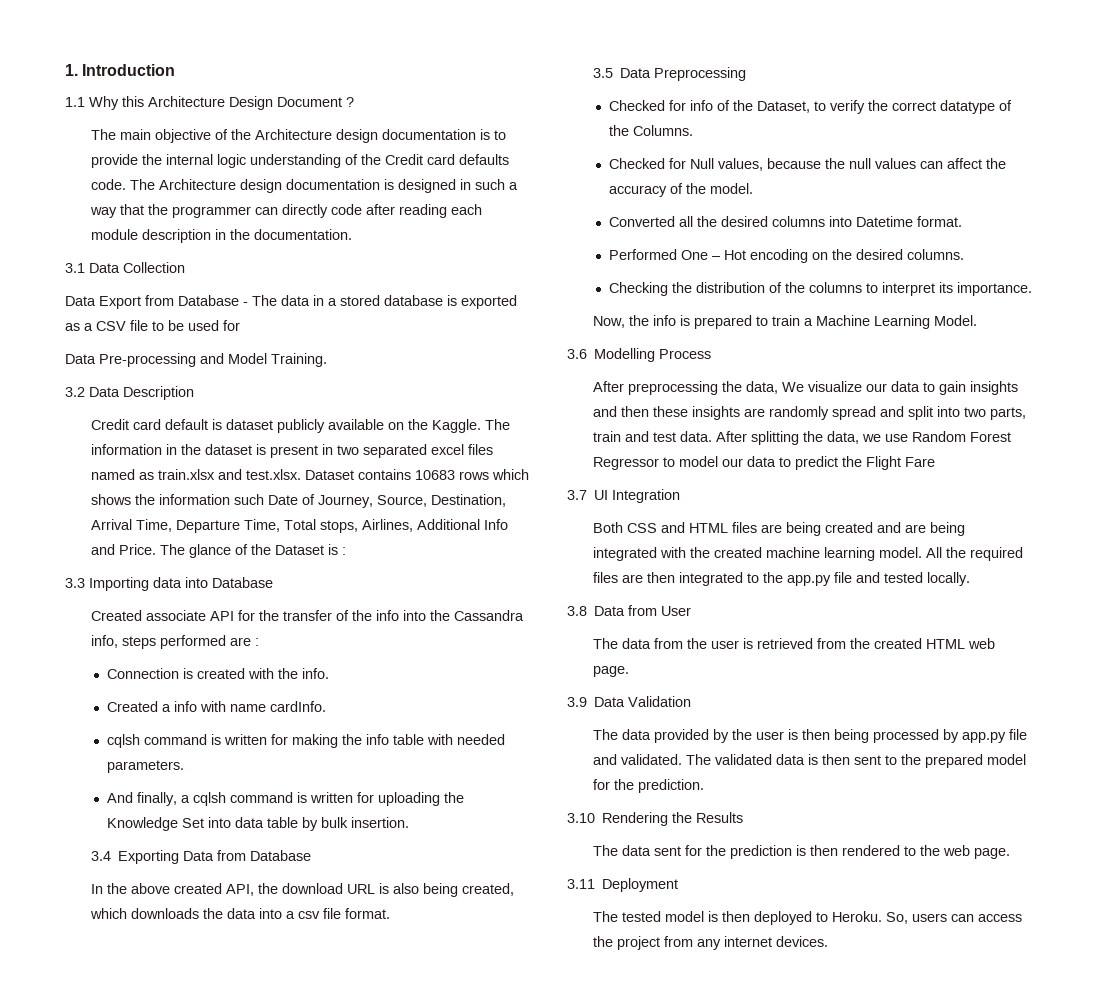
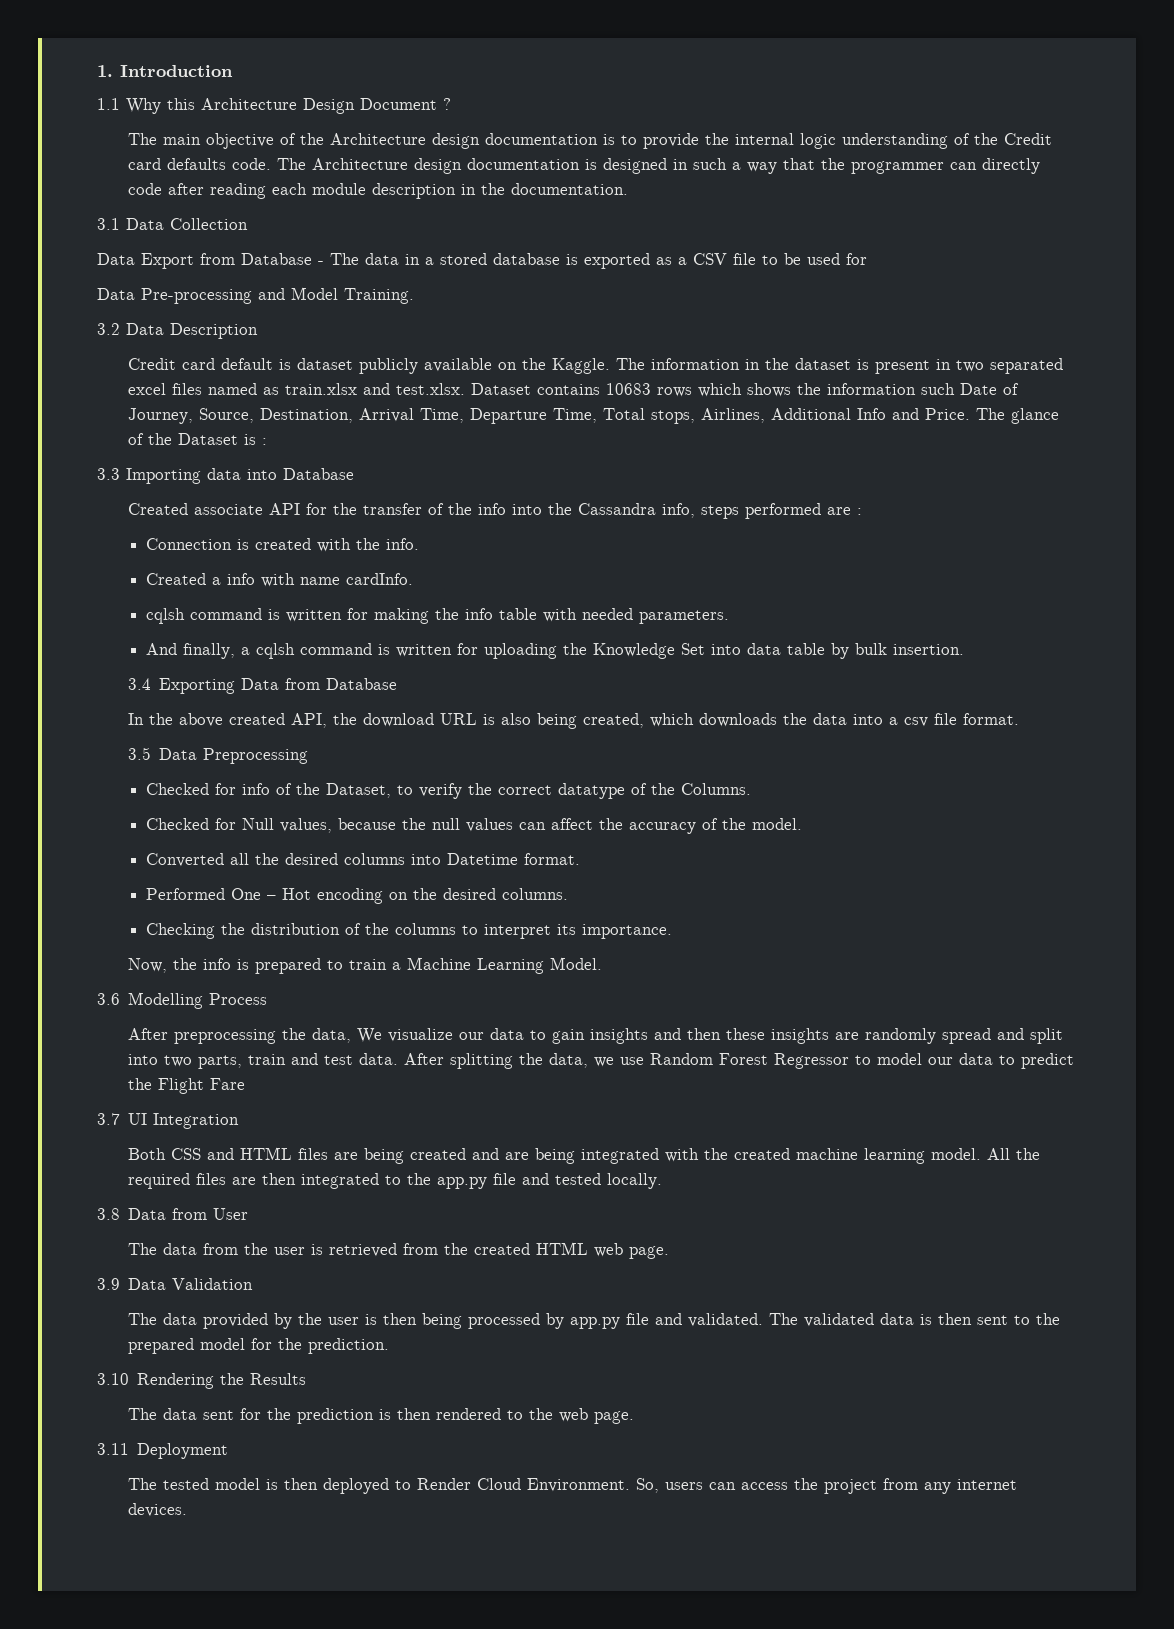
[831,911,882,922] Heroku. -> [416,1478,630,1492] Render Cloud Environment.

